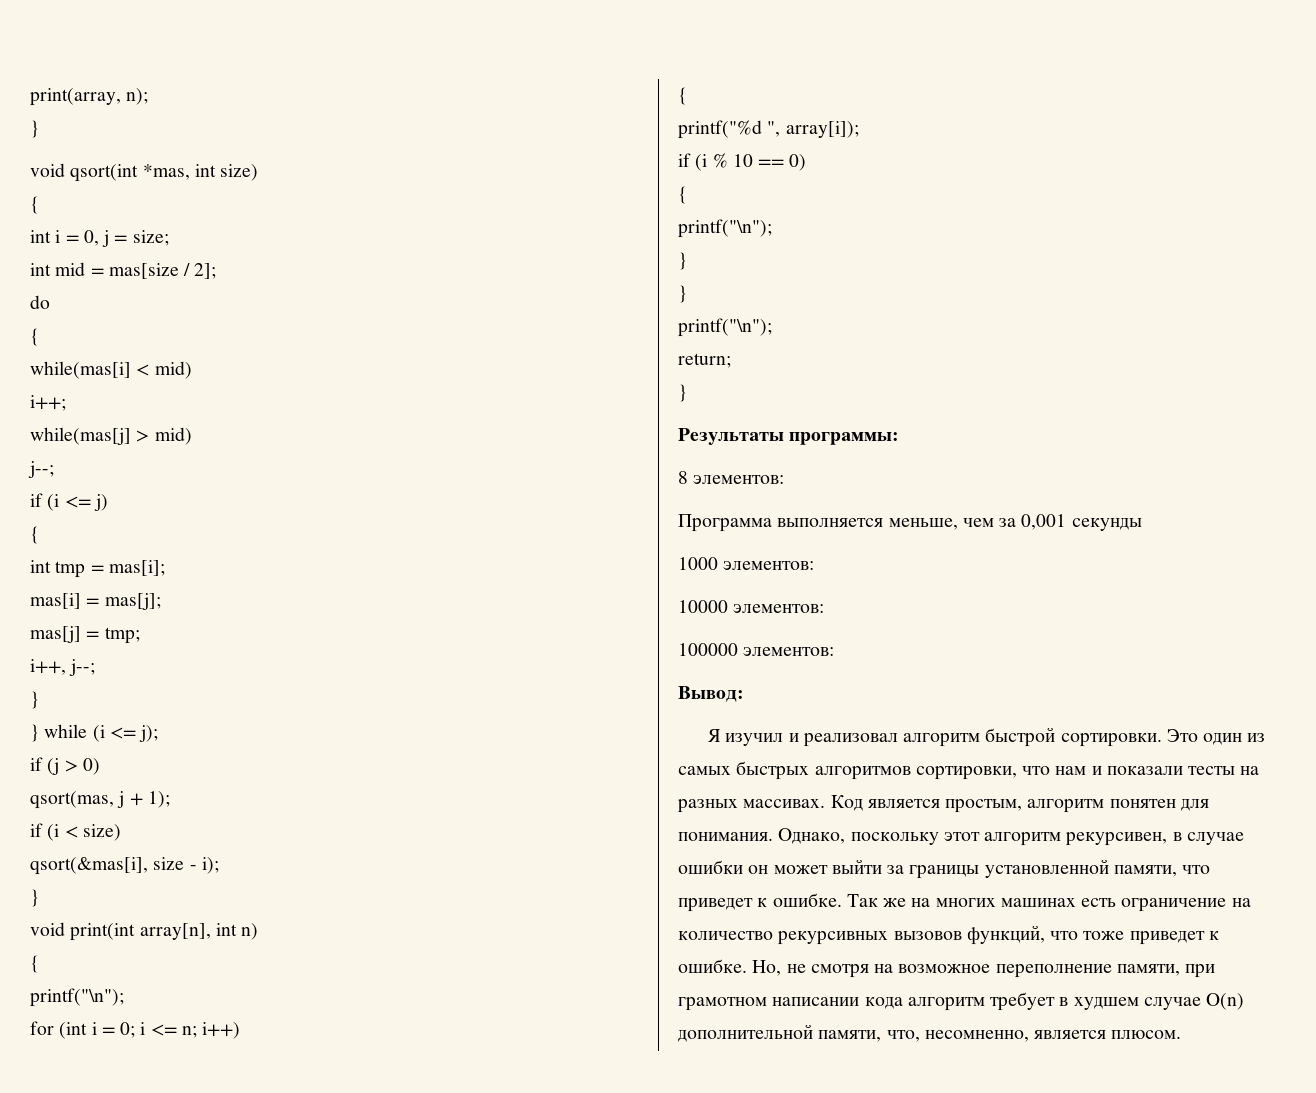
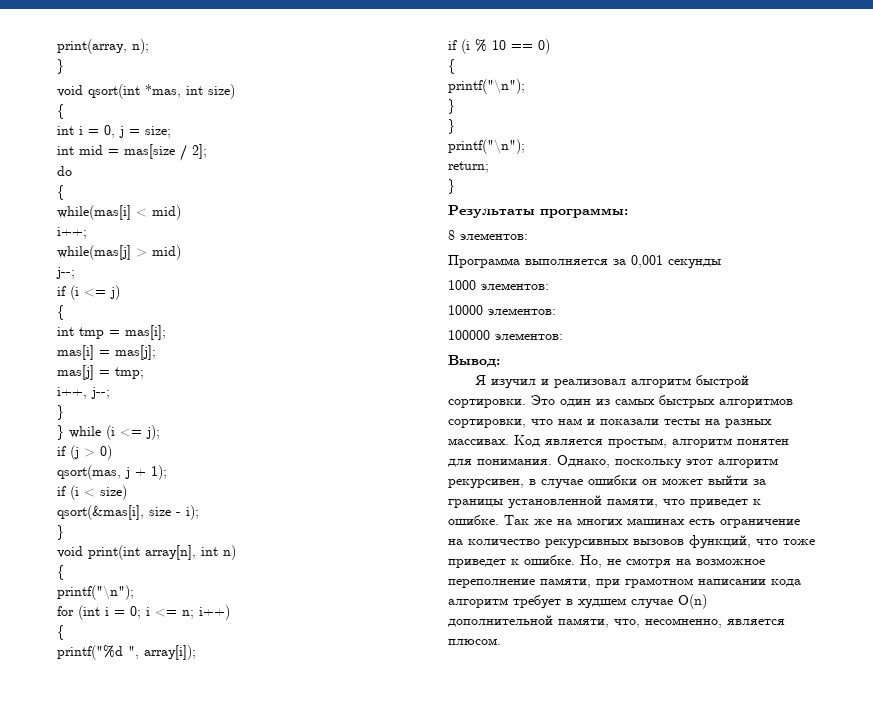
[888,518,994,530] меньше, чем -> (608, 262) none

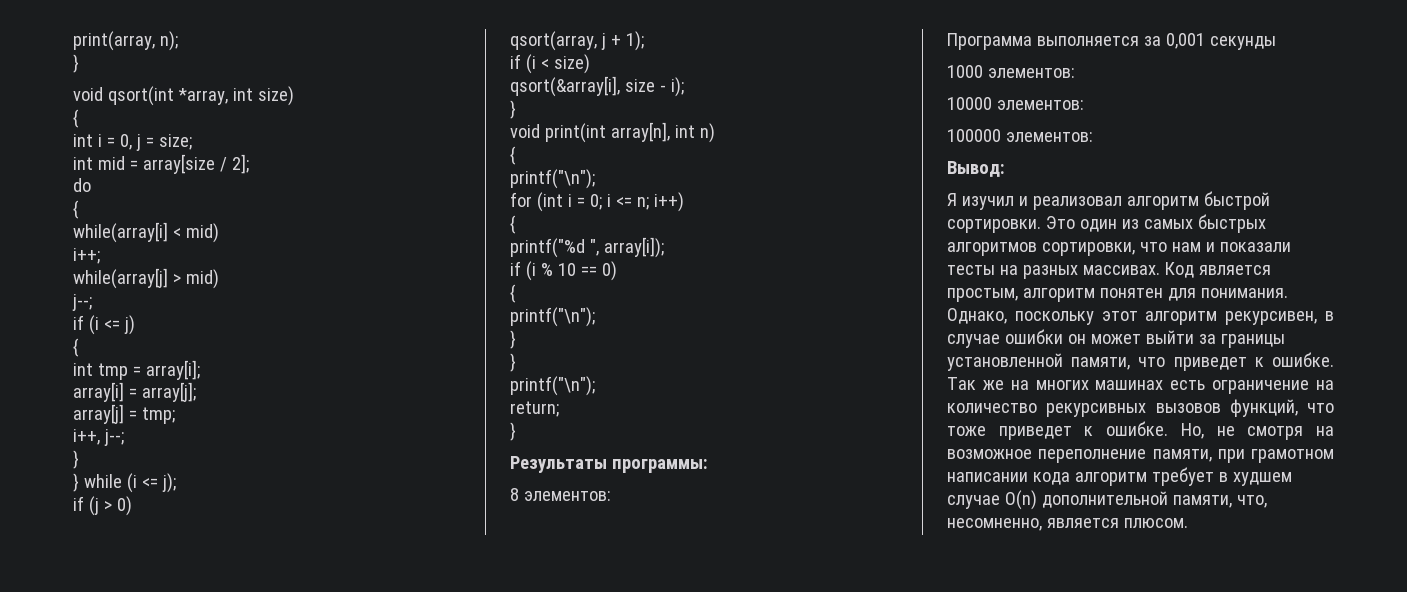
[145,84,181,98] *mas, -> [177,88,228,105] *array,
[124,144,175,159] mas[size -> [142,154,215,174] array[size
[57,205,131,220] while(mas[i] -> [73,222,168,243] while(array[i]
[57,245,131,260] while(mas[j] -> [73,268,168,289] while(array[j]
[125,325,166,340] [57,345,156,360] [57,365,94,380] mas[i]; // mas[i] = mas[j]; // mas[j] -> [145,360,200,380] [73,382,196,402] [73,404,124,424] array[i]; // array[i] = array[j]; // array[j]
[57,465,121,480] qsort(mas, -> [510,31,597,51] qsort(array,
[57,505,144,520] qsort(&mas[i], -> [510,76,620,97] qsort(&array[i],

